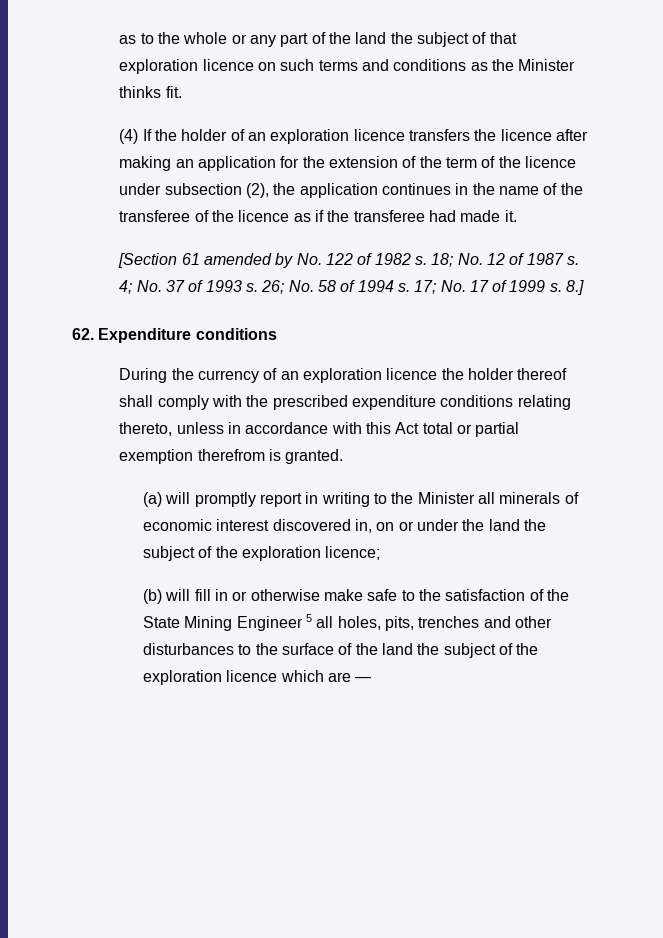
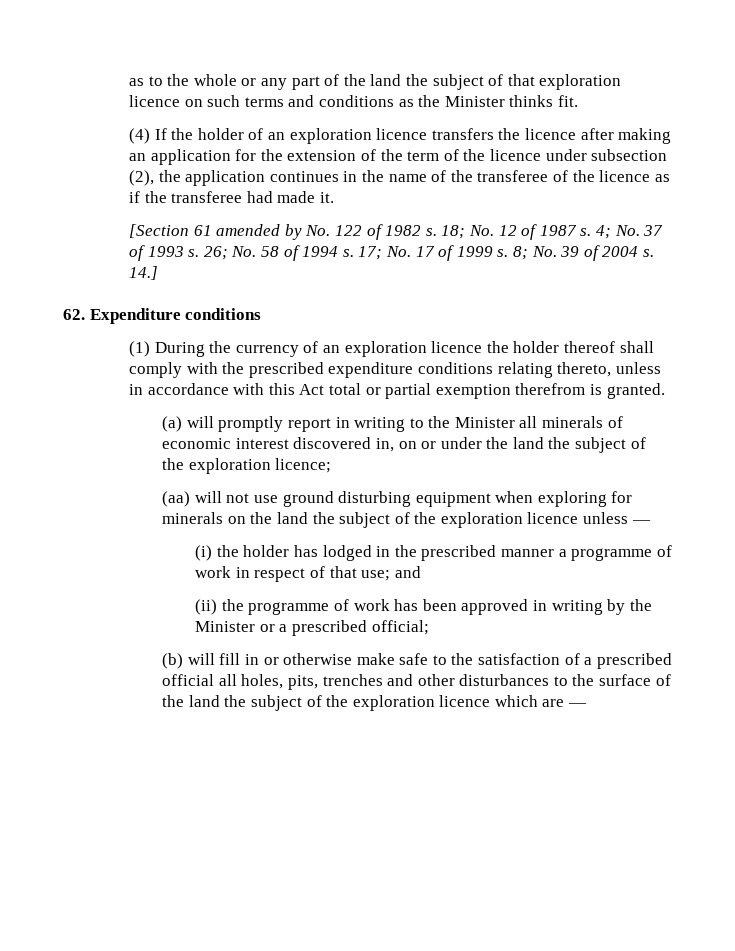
[566,280,585,295] 8.] -> [512,245,654,261] [129,266,159,280] 8; No. 39 of 2004 s. 14.]
(277, 334) none -> [129,341,151,357] (1)
(381, 553) none -> [162,491,633,507] [162,512,651,528] [195,545,672,561] [195,566,421,582] [195,599,652,615] [195,620,429,636] // (aa) will not use ground disturbing equipment when exploring for minerals on the land the subject of the exploration licence unless — // (i) the holder has lodged in the prescribed manner a programme of work in respect of that use; and // (ii) the programme of work has been approved in writing by the Minister or a prescribed official;
[546,589,569,601] [143,614,313,631] the State Mining Engineer 5 -> [584,653,672,669] [162,674,215,686] a prescribed official

